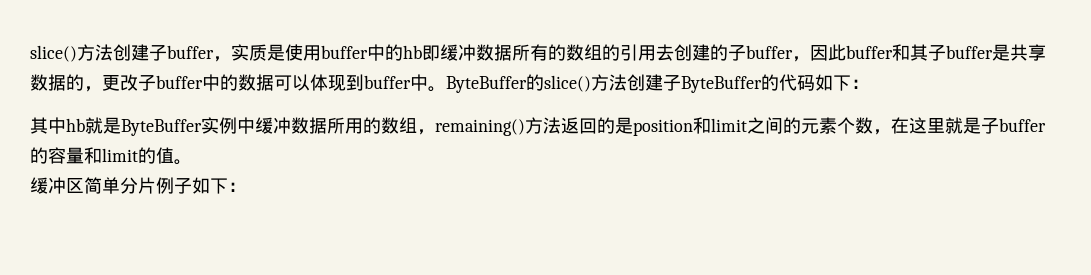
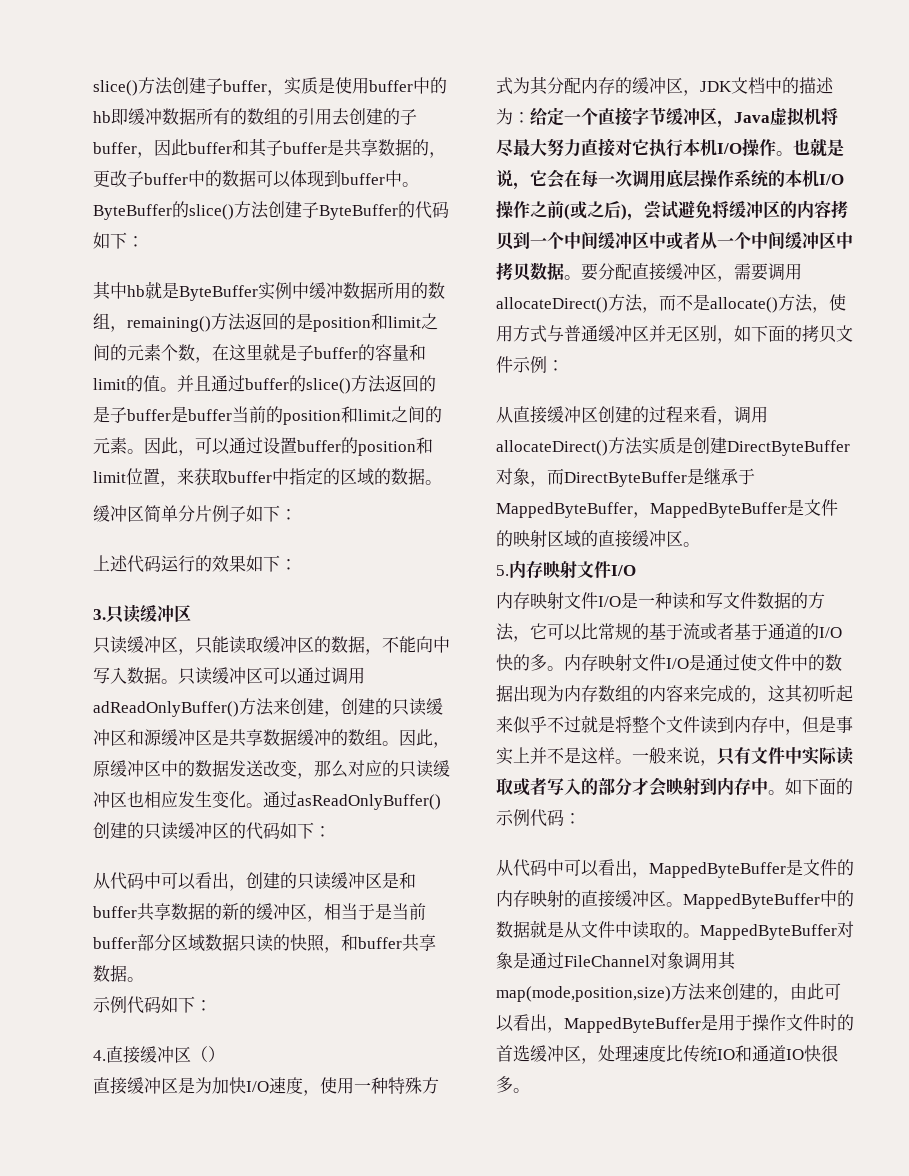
(192, 162) none -> [177,375,436,394] [93,406,442,425] [93,437,433,456] [93,468,442,487] 并且通过buffer的slice()方法返回的是子buffer是buffer当前的position和limit之间的元素。因此，可以通过设置buffer的position和limit位置，来获取buffer中指定的区域的数据。
(246, 187) none -> [93,555,297,573] [93,604,191,623] [93,636,450,655] [93,667,365,685] [93,698,443,717] [93,729,450,748] [93,760,450,779] [93,791,441,810] [93,822,331,840] [93,872,416,891] [93,903,426,922] [93,934,436,953] [93,965,144,982] [93,996,212,1014] [93,1046,225,1064] [93,1077,439,1096] [496,76,834,96] [496,107,838,128] [496,138,844,157] [496,169,844,190] [496,200,848,221] [496,231,853,250] [496,262,802,282] [496,294,846,313] [496,325,853,344] [496,356,564,373] [496,406,768,425] [496,437,850,456] [496,468,755,487] [496,499,838,518] [496,530,700,548] [496,560,636,578] [496,592,825,610] [496,623,842,642] [496,654,842,671] [496,684,853,704] [496,715,853,735] [496,746,854,766] [496,777,853,797] [496,809,581,827] [496,859,854,878] [496,890,854,909] [496,920,854,940] [496,951,736,970] [496,983,841,1002] [496,1014,854,1033] [496,1045,838,1064] [496,1076,530,1093] // 上述代码运行的效果如下： // 3.只读缓冲区 // 只读缓冲区，只能读取缓冲区的数据，不能向中写入数据。只读缓冲区可以通过调用adReadOnlyBuffer()方法来创建，创建的只读缓冲区和源缓冲区是共享数据缓冲的数组。因此，原缓冲区中的数据发送改变，那么对应的只读缓冲区也相应发生变化。通过asReadOnlyBuffer()创建的只读缓冲区的代码如下： // 从代码中可以看出，创建的只读缓冲区是和buffer共享数据的新的缓冲区，相当于是当前buffer部分区域数据只读的快照，和buffer共享数据。 // 示例代码如下： // 4.直接缓冲区（） // 直接缓冲区是为加快I/O速度，使用一种特殊方式为其分配内存的缓冲区，JDK文档中的描述为：给定一个直接字节缓冲区，Java虚拟机将尽最大努力直接对它执行本机I/O操作。也就是说，它会在每一次调用底层操作系统的本机I/O操作之前(或之后)，尝试避免将缓冲区的内容拷贝到一个中间缓冲区中或者从一个中间缓冲区中拷贝数据。要分配直接缓冲区，需要调用allocateDirect()方法，而不是allocate()方法，使用方式与普通缓冲区并无区别，如下面的拷贝文件示例： // 从直接缓冲区创建的过程来看，调用allocateDirect()方法实质是创建DirectByteBuffer对象，而DirectByteBuffer是继承于MappedByteBuffer，MappedByteBuffer是文件的映射区域的直接缓冲区。 // 5.内存映射文件I/O // 内存映射文件I/O是一种读和写文件数据的方法，它可以比常规的基于流或者基于通道的I/O快的多。内存映射文件I/O是通过使文件中的数据出现为内存数组的内容来完成的，这其初听起来似乎不过就是将整个文件读到内存中，但是事实上并不是这样。一般来说，只有文件中实际读取或者写入的部分才会映射到内存中。如下面的示例代码： // 从代码中可以看出，MappedByteBuffer是文件的内存映射的直接缓冲区。MappedByteBuffer中的数据就是从文件中读取的。MappedByteBuffer对象是通过FileChannel对象调用其map(mode,position,size)方法来创建的，由此可以看出，MappedByteBuffer是用于操作文件时的首选缓冲区，处理速度比传统IO和通道IO快很多。

